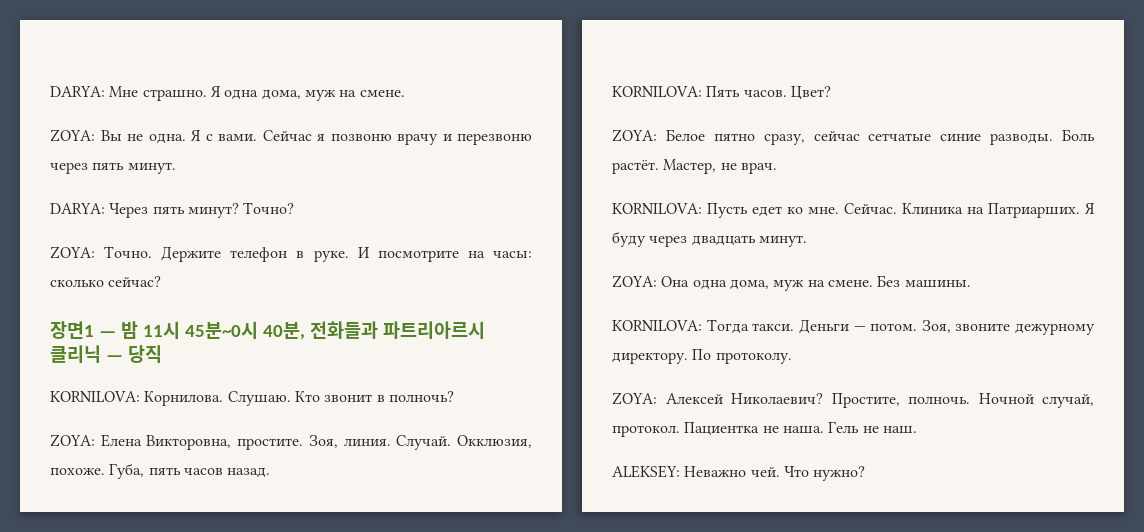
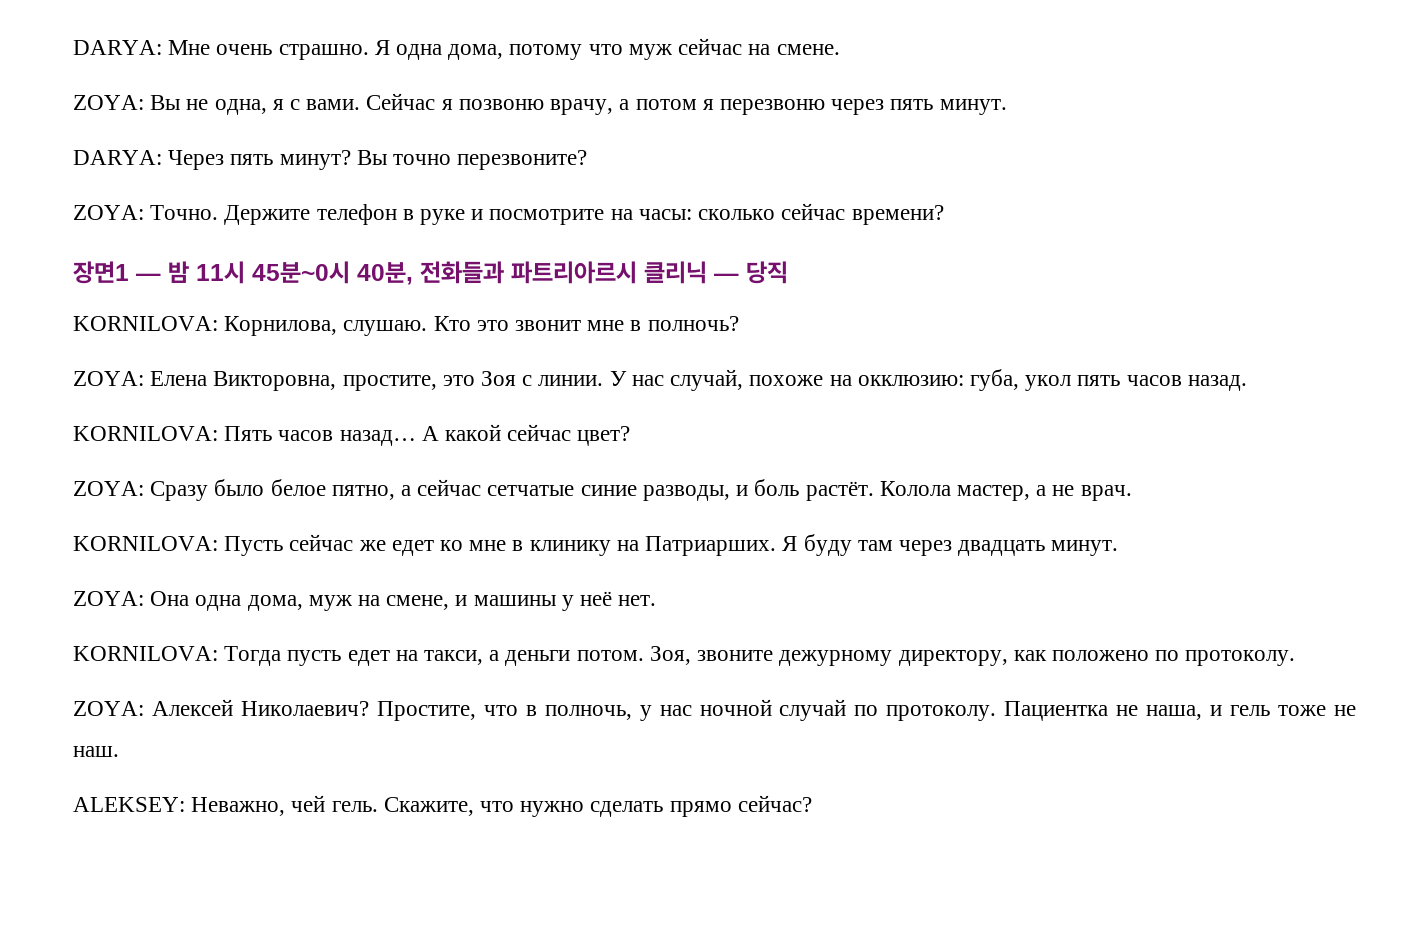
(139, 91) none -> [216,44,273,55] очень
[304,90,336,101] муж -> [509,38,743,60] потому что муж сейчас
[148,129,201,144] одна. Я -> [214,99,284,115] одна, я
[397,133,452,145] врачу и -> [550,99,714,115] врачу, а потом я
[243,202,295,214] Точно? -> [356,150,588,170] Вы точно перезвоните?
[313,247,370,262] руке. И -> [420,209,484,225] руке и
[108,276,162,287] сейчас? -> [781,203,944,225] сейчас времени?
[144,391,373,406] Корнилова. Слушаю. Кто звонит -> [224,316,625,336] Корнилова, слушаю. Кто это звонит мне
[237,435,532,450] [50,463,145,479] простите. Зоя, линия. Случай. Окклюзия, похоже. Губа, -> [342,369,1072,391] простите, это Зоя с линии. У нас случай, похоже на окклюзию: губа, укол
[743,86,831,100] [612,129,1095,145] [612,159,777,174] [612,203,963,218] часов. Цвет? // ZOYA: Белое пятно сразу, сейчас сетчатые синие разводы. Боль растёт. Мастер, не врач. // KORNILOVA: Пусть едет ко мне. Сейчас. Клиника -> [278,424,631,446] [73,479,1132,501] [73,534,611,556] часов назад… А какой сейчас цвет? // ZOYA: Сразу было белое пятно, а сейчас сетчатые синие разводы, и боль растёт. Колола мастер, а не врач. // KORNILOVA: Пусть сейчас же едет ко мне в клинику
(646, 239) none -> [857,540,893,551] там
[827,275,971,288] [612,319,1095,335] [612,349,712,364] смене. Без машины. // KORNILOVA: Тогда такси. Деньги — потом. Зоя, звоните дежурному директору. По -> [386,591,657,611] [73,646,1180,666] смене, и машины у неё нет. // KORNILOVA: Тогда пусть едет на такси, а деньги потом. Зоя, звоните дежурному директору, как положено по
[908,393,1094,408] [612,421,917,437] [612,465,866,481] полночь. Ночной случай, протокол. Пациентка не наша. Гель не наш. // ALEKSEY: Неважно чей. Что нужно? -> [483,699,1357,721] [73,746,119,757] [73,795,812,817] что в полночь, у нас ночной случай по протоколу. Пациентка не наша, и гель тоже не наш. // ALEKSEY: Неважно, чей гель. Скажите, что нужно сделать прямо сейчас?

